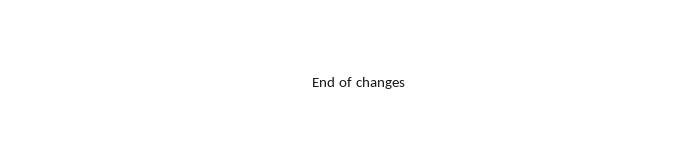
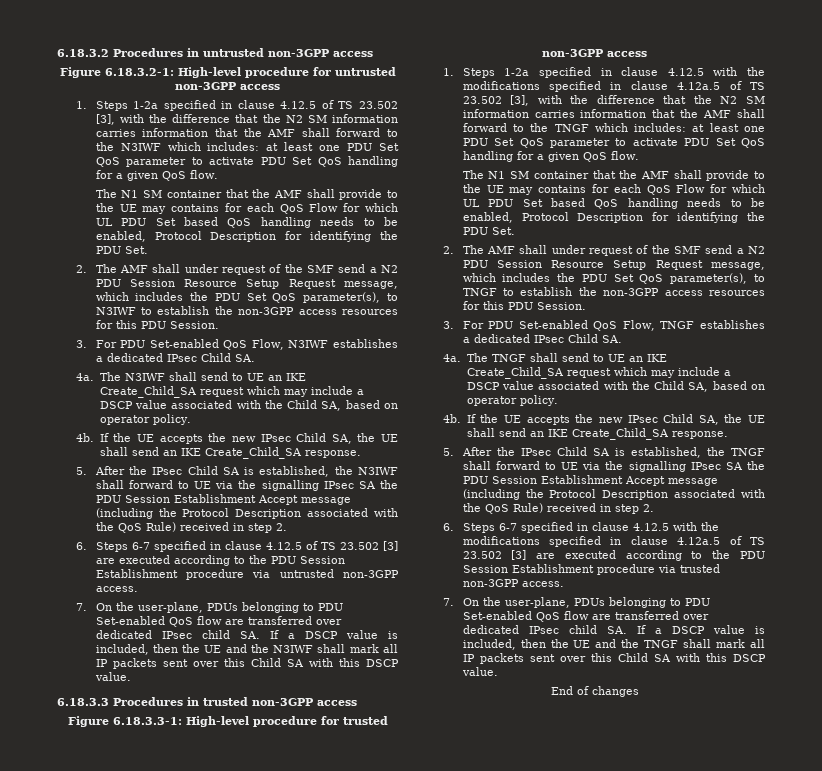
(312, 82) none -> [57,48,373,57] [59,67,396,78] [175,82,280,90] [76,100,398,111] [95,114,398,125] [95,128,398,137] [95,142,399,151] [95,156,399,167] [95,170,218,181] [95,189,398,200] [95,203,399,214] [95,217,398,228] [95,231,398,242] [95,246,148,254] [76,264,399,275] [95,279,398,289] [95,292,398,303] [95,306,398,315] [95,320,219,329] [76,339,398,350] [95,353,255,362] [76,372,306,381] [99,386,364,398] [99,400,398,411] [99,414,191,425] [76,433,398,444] [99,447,361,459] [76,466,398,477] [95,480,398,491] [95,494,351,505] [95,508,398,519] [95,522,287,533] [76,541,398,552] [95,555,345,566] [95,569,400,580] [95,586,138,592] [76,602,343,613] [95,616,342,627] [95,630,398,639] [95,644,399,655] [95,658,399,669] [94,672,131,681] [57,697,357,706] [67,716,388,727] [542,49,647,57] [443,67,765,78] [462,81,765,92] [462,95,765,106] [462,109,765,118] [462,123,765,132] [462,138,765,148] [462,151,639,162] [462,170,765,181] [462,184,766,195] [462,198,765,209] [462,212,765,223] [462,227,515,235] [443,245,765,256] [462,260,765,270] [462,273,765,284] [462,287,765,296] [462,301,586,310] [443,320,765,331] [462,334,622,343] [443,353,667,362] [466,367,731,379] [466,381,765,392] [466,395,558,406] [443,414,765,425] [466,428,728,440] [443,447,765,458] [462,461,765,472] [462,475,718,486] [462,489,765,500] [462,503,654,514] [443,522,719,533] [462,536,765,547] [462,550,765,561] [462,564,720,575] [462,579,564,587] [443,597,710,608] [462,611,709,622] [462,625,765,634] [462,639,765,650] [462,653,766,664] [461,667,498,676] 6.18.3.2 Procedures in untrusted non-3GPP access // Figure 6.18.3.2-1: High-level procedure for untrusted non-3GPP access // 1. Steps 1-2a specified in clause 4.12.5 of TS 23.502 [3], with the difference that the N2 SM information carries information that the AMF shall forward to the N3IWF which includes: at least one PDU Set QoS parameter to activate PDU Set QoS handling for a given QoS flow. // The N1 SM container that the AMF shall provide to the UE may contains for each QoS Flow for which UL PDU Set based QoS handling needs to be enabled, Protocol Description for identifying the PDU Set. // 2. The AMF shall under request of the SMF send a N2 PDU Session Resource Setup Request message, which includes the PDU Set QoS parameter(s), to N3IWF to establish the non-3GPP access resources for this PDU Session. // 3. For PDU Set-enabled QoS Flow, N3IWF establishes a dedicated IPsec Child SA. // 4a. The N3IWF shall send to UE an IKE Create_Child_SA request which may include a DSCP value associated with the Child SA, based on operator policy. // 4b. If the UE accepts the new IPsec Child SA, the UE shall send an IKE Create_Child_SA response. // 5. After the IPsec Child SA is established, the N3IWF shall forward to UE via the signalling IPsec SA the PDU Session Establishment Accept message (including the Protocol Description associated with the QoS Rule) received in step 2. // 6. Steps 6-7 specified in clause 4.12.5 of TS 23.502 [3] are executed according to the PDU Session Establishment procedure via untrusted non-3GPP access. // 7. On the user-plane, PDUs belonging to PDU Set-enabled QoS flow are transferred over dedicated IPsec child SA. If a DSCP value is included, then the UE and the N3IWF shall mark all IP packets sent over this Child SA with this DSCP value. // 6.18.3.3 Procedures in trusted non-3GPP access // Figure 6.18.3.3-1: High-level procedure for trusted non-3GPP access // 1. Steps 1-2a specified in clause 4.12.5 with the modifications specified in clause 4.12a.5 of TS 23.502 [3], with the difference that the N2 SM information carries information that the AMF shall forward to the TNGF which includes: at least one PDU Set QoS parameter to activate PDU Set QoS handling for a given QoS flow. // The N1 SM container that the AMF shall provide to the UE may contains for each QoS Flow for which UL PDU Set based QoS handling needs to be enabled, Protocol Description for identifying the PDU Set. // 2. The AMF shall under request of the SMF send a N2 PDU Session Resource Setup Request message, which includes the PDU Set QoS parameter(s), to TNGF to establish the non-3GPP access resources for this PDU Session. // 3. For PDU Set-enabled QoS Flow, TNGF establishes a dedicated IPsec Child SA. // 4a. The TNGF shall send to UE an IKE Create_Child_SA request which may include a DSCP value associated with the Child SA, based on operator policy. // 4b. If the UE accepts the new IPsec Child SA, the UE shall send an IKE Create_Child_SA response. // 5. After the IPsec Child SA is established, the TNGF shall forward to UE via the signalling IPsec SA the PDU Session Establishment Accept message (including the Protocol Description associated with the QoS Rule) received in step 2. // 6. Steps 6-7 specified in clause 4.12.5 with the modifications specified in clause 4.12a.5 of TS 23.502 [3] are executed according to the PDU Session Establishment procedure via trusted non-3GPP access. // 7. On the user-plane, PDUs belonging to PDU Set-enabled QoS flow are transferred over dedicated IPsec child SA. If a DSCP value is included, then the UE and the TNGF shall mark all IP packets sent over this Child SA with this DSCP value. //

